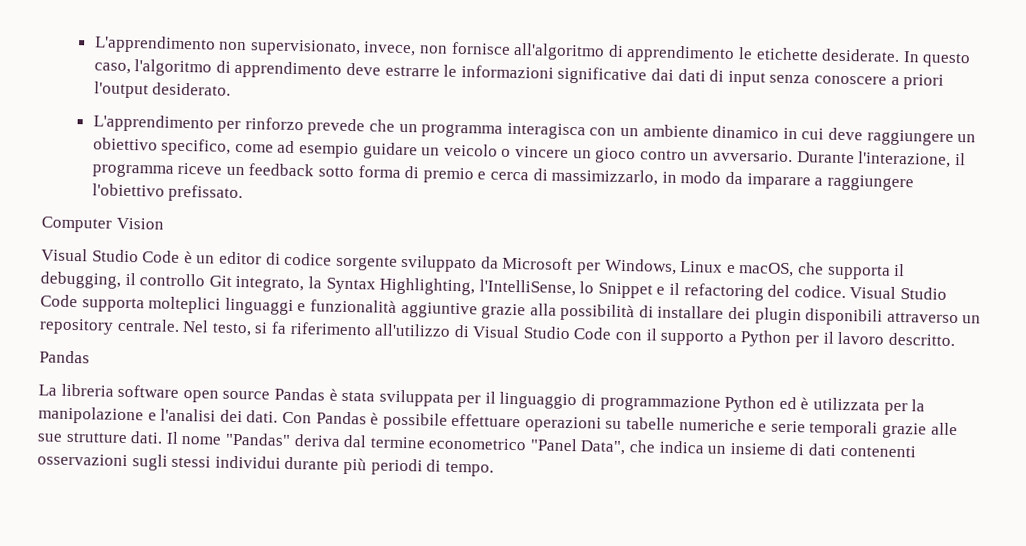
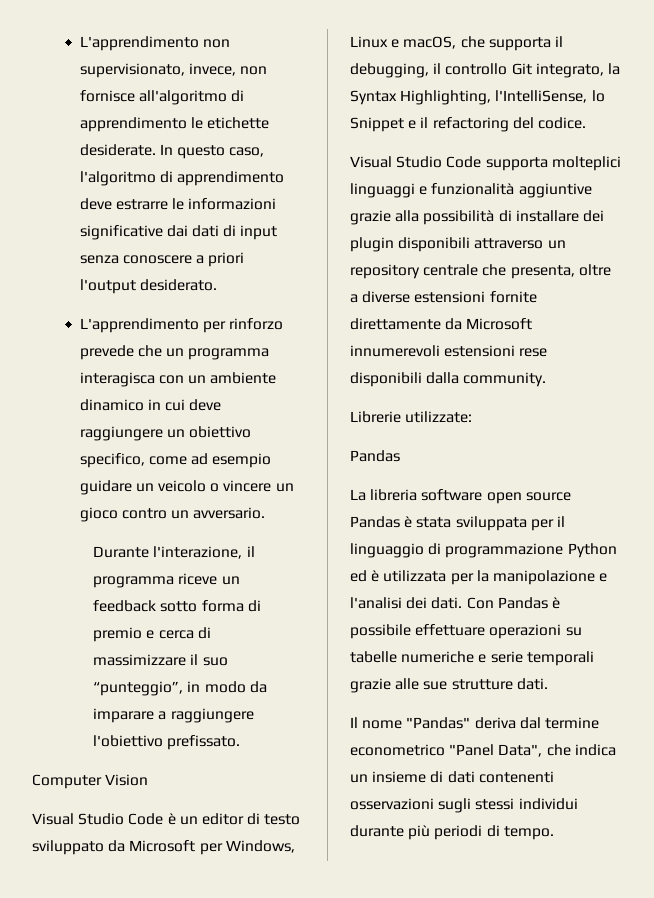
(793, 156) none -> (266, 513) //
[551,168,659,186] massimizzarlo, -> [93,654,228,666] [93,681,184,696] massimizzare il suo “punteggio”,
[284,252,398,271] codice sorgente -> [264,814,301,825] testo
(846, 292) none -> (586, 123) //
[116,318,955,348] centrale. Nel testo, si fa riferimento all'utilizzo di Visual Studio Code con il supporto a Python per il lavoro descritto. -> [423,264,611,279] [350,291,537,303] [350,318,533,330] [350,345,548,357] [350,372,547,387] [350,411,473,423] centrale che presenta, oltre a diverse estensioni fornite direttamente da Microsoft innumerevoli estensioni rese disponibili dalla community. // Librerie utilizzate:
(164, 437) none -> (548, 684) //

